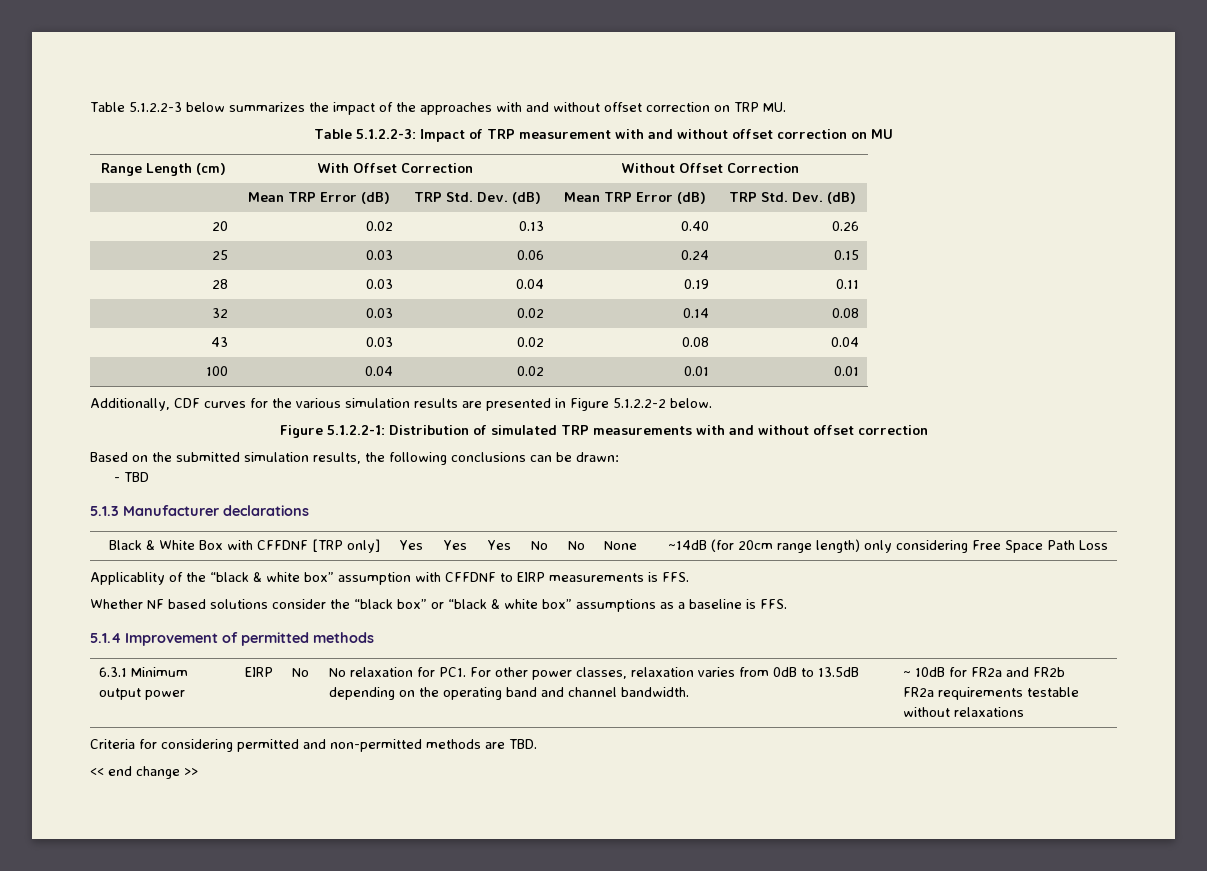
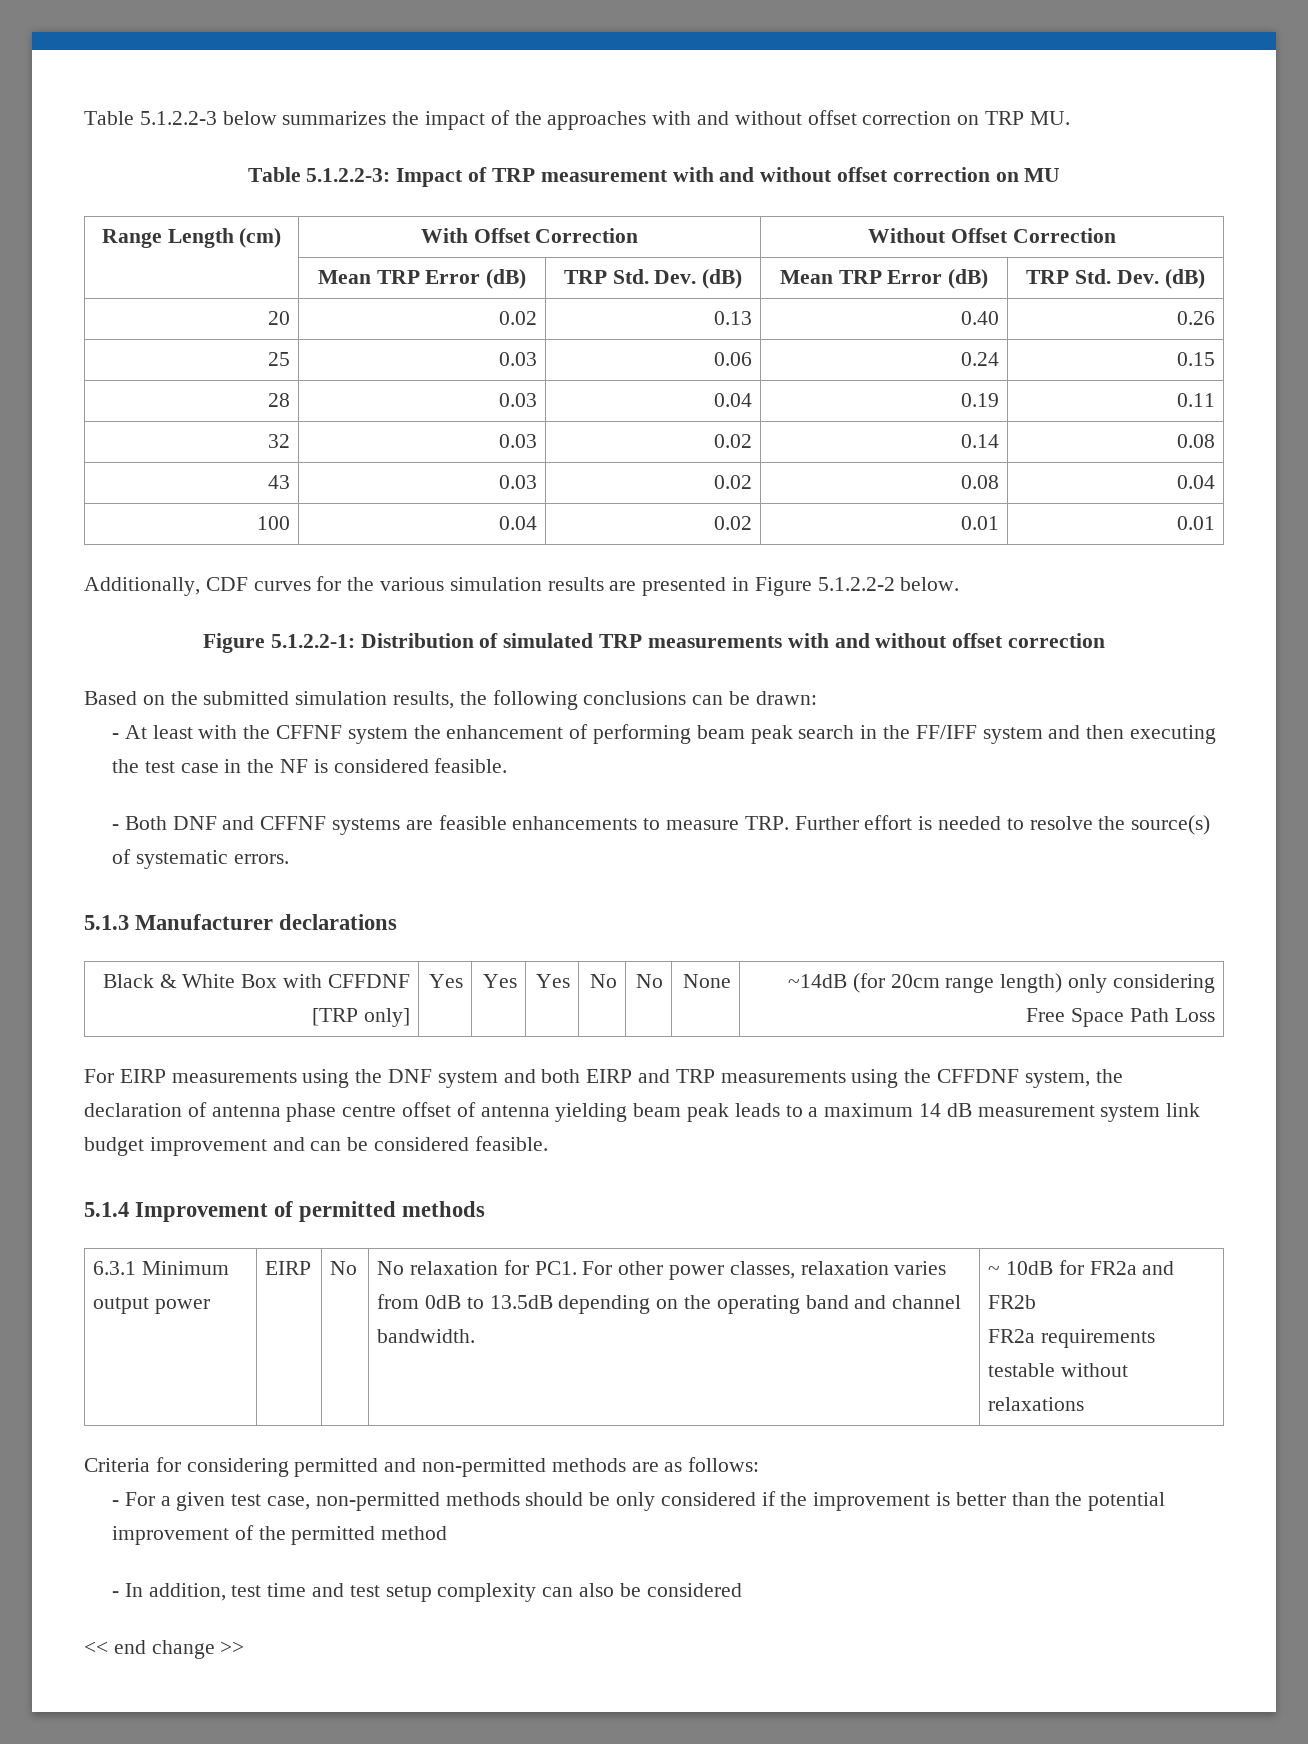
[123,472,149,482] TBD -> [124,724,1217,744] [111,758,508,773] [111,815,1211,835] [111,849,289,869] At least with the CFFNF system the enhancement of performing beam peak search in the FF/IFF system and then executing the test case in the NF is considered feasible. // - Both DNF and CFFNF systems are feasible enhancements to measure TRP. Further effort is needed to resolve the source(s) of systematic errors.
[90,572,689,585] [90,599,787,612] Applicablity of the “black & white box” assumption with CFFDNF to EIRP measurements is FFS. // Whether NF based solutions consider the “black box” or “black & white box” assumptions as a baseline is FFS. -> [84,1069,1123,1088] [84,1102,1201,1122] [84,1136,548,1156] For EIRP measurements using the DNF system and both EIRP and TRP measurements using the CFFDNF system, the declaration of antenna phase centre offset of antenna yielding beam peak leads to a maximum 14 dB measurement system link budget improvement and can be considered feasible.
[509,739,537,749] TBD. -> [664,1457,760,1472] [111,1491,1166,1511] [111,1525,448,1545] [111,1583,742,1602] as follows: // - For a given test case, non-permitted methods should be only considered if the improvement is better than the potential improvement of the permitted method // - In addition, test time and test setup complexity can also be considered

